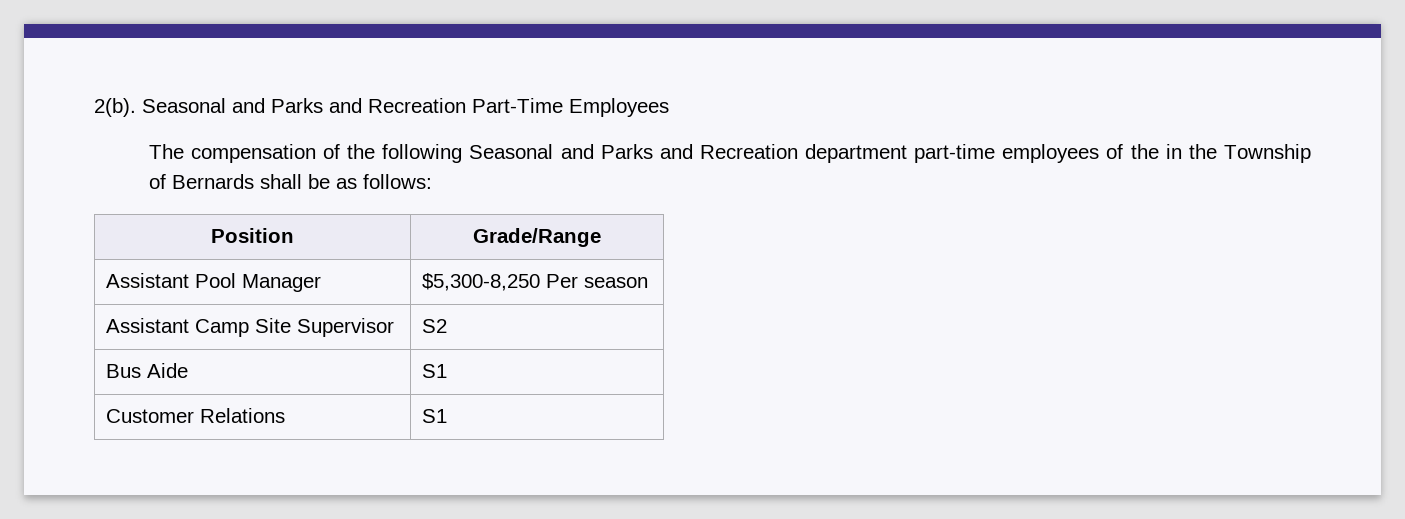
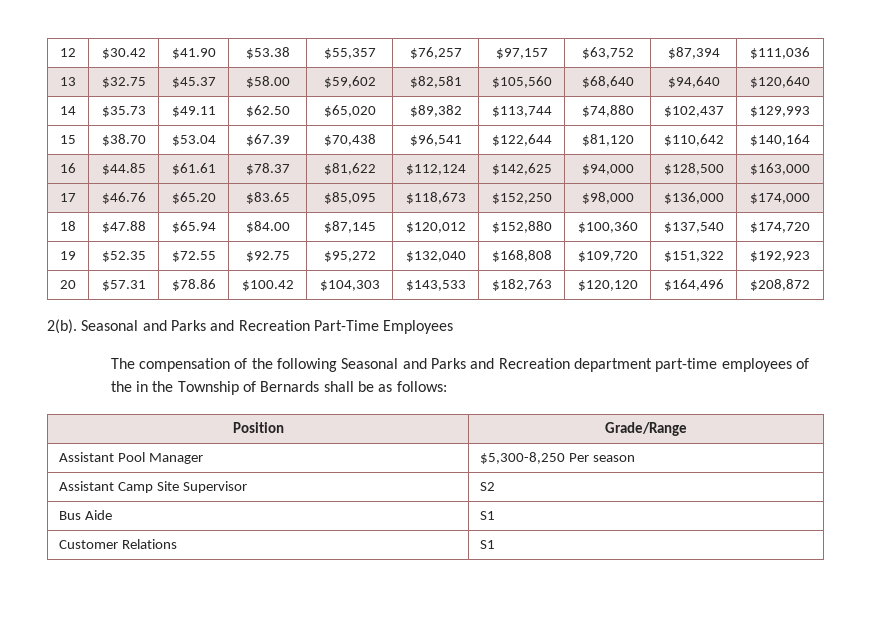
(94, 107) none -> [60,48,76,57] [101,48,146,59] [171,48,216,59] [245,47,290,59] [323,48,376,59] [409,47,462,59] [495,48,548,59] [581,47,634,59] [667,47,720,59] [750,47,810,59] [60,77,76,86] [101,77,146,88] [171,77,216,88] [245,76,290,88] [323,76,376,88] [409,76,462,88] [491,76,552,88] [581,76,634,88] [667,76,720,88] [750,76,810,88] [60,106,76,115] [101,106,146,117] [171,106,216,117] [245,105,290,117] [323,105,376,117] [409,105,462,117] [491,106,552,117] [581,105,634,117] [663,106,724,117] [750,106,810,117] [60,135,76,144] [101,134,146,146] [171,135,216,146] [245,134,290,146] [323,134,376,146] [409,134,462,146] [491,134,552,146] [581,134,634,146] [663,134,724,146] [750,134,810,146] [60,163,76,173] [101,163,146,175] [171,163,216,175] [245,163,290,175] [323,163,376,175] [405,164,466,175] [491,163,552,175] [581,164,634,175] [663,163,724,175] [750,163,810,175] [60,193,76,202] [101,192,146,204] [171,192,216,204] [245,192,290,204] [323,192,376,204] [405,192,466,204] [491,193,552,204] [581,192,634,204] [663,192,724,204] [750,193,810,204] [60,221,76,231] [101,221,146,233] [171,221,216,233] [245,221,290,233] [323,221,376,233] [405,222,466,233] [491,221,552,233] [577,221,638,233] [663,222,724,233] [750,222,810,233] [60,251,76,260] [101,251,146,262] [171,251,216,262] [245,251,290,262] [323,251,376,262] [405,251,466,262] [491,250,552,262] [577,251,638,262] [663,251,724,262] [750,251,810,262] [60,280,76,289] [101,280,146,291] [171,279,216,291] [241,280,294,291] [319,280,380,291] [405,280,466,291] [491,279,552,291] [577,280,638,291] [663,279,724,291] [750,279,810,291] 12 | $30.42 | $41.90 | $53.38 | $55,357 | $76,257 | $97,157 | $63,752 | $87,394 | $111,036 // 13 | $32.75 | $45.37 | $58.00 | $59,602 | $82,581 | $105,560 | $68,640 | $94,640 | $120,640 // 14 | $35.73 | $49.11 | $62.50 | $65,020 | $89,382 | $113,744 | $74,880 | $102,437 | $129,993 // 15 | $38.70 | $53.04 | $67.39 | $70,438 | $96,541 | $122,644 | $81,120 | $110,642 | $140,164 // 16 | $44.85 | $61.61 | $78.37 | $81,622 | $112,124 | $142,625 | $94,000 | $128,500 | $163,000 // 17 | $46.76 | $65.20 | $83.65 | $85,095 | $118,673 | $152,250 | $98,000 | $136,000 | $174,000 // 18 | $47.88 | $65.94 | $84.00 | $87,145 | $120,012 | $152,880 | $100,360 | $137,540 | $174,720 // 19 | $52.35 | $72.55 | $92.75 | $95,272 | $132,040 | $168,808 | $109,720 | $151,322 | $192,923 // 20 | $57.31 | $78.86 | $100.42 | $104,303 | $143,533 | $182,763 | $120,120 | $164,496 | $208,872 //

